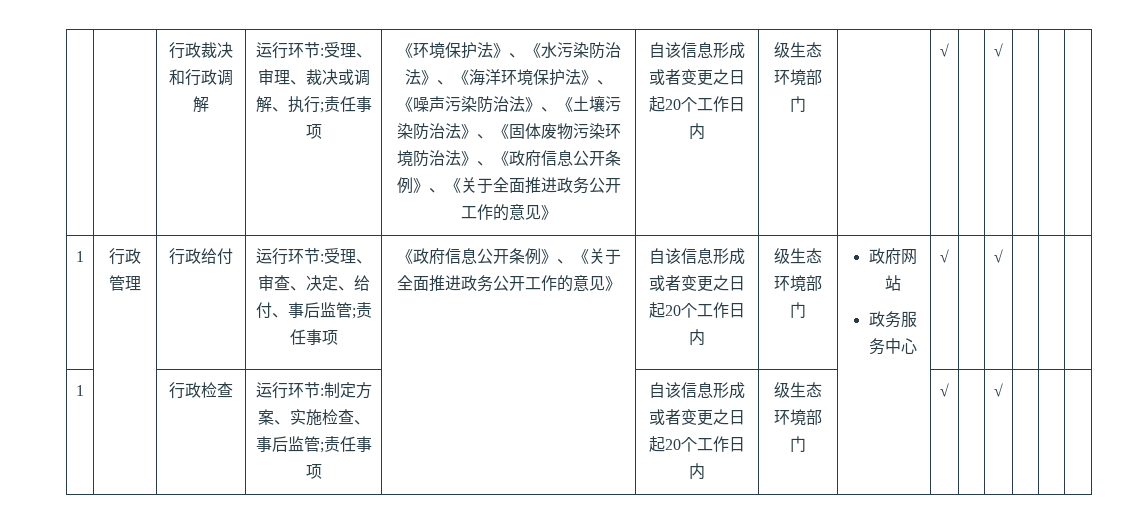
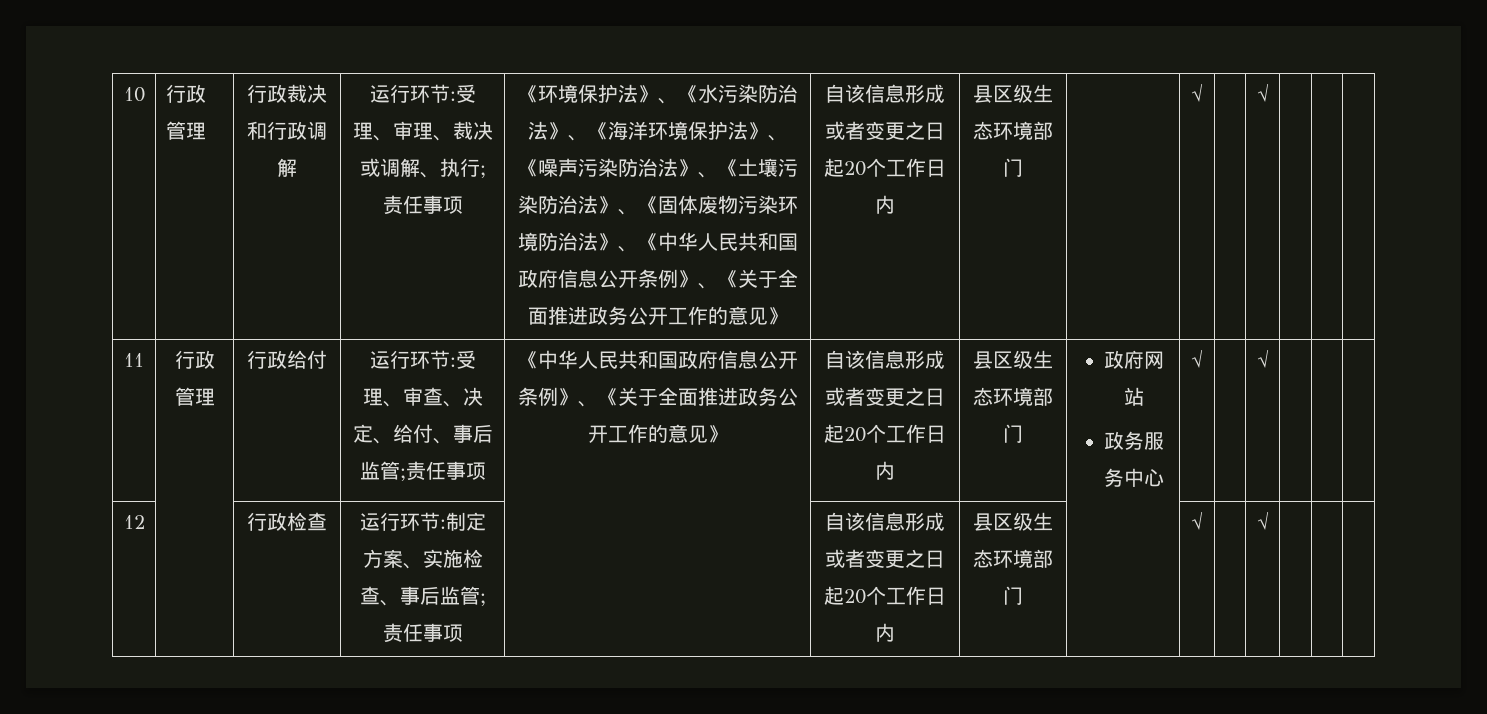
(169, 50) | -> [123,87,145,102] [165,84,206,103] [165,121,206,140] 10 | 行政管理
(509, 158) none -> [657,232,798,251] 中华人民共和国
(705, 131) none -> [973,85,1013,103] 县区
[76,251,84,262] 1 -> [124,353,144,367] 11
(413, 256) none -> [537,350,678,369] 中华人民共和国
(705, 337) none -> [973,351,1013,369] 县区
[76,385,84,396] 1 -> [123,515,145,529] 12
(705, 471) none -> [973,513,1013,531] 县区

